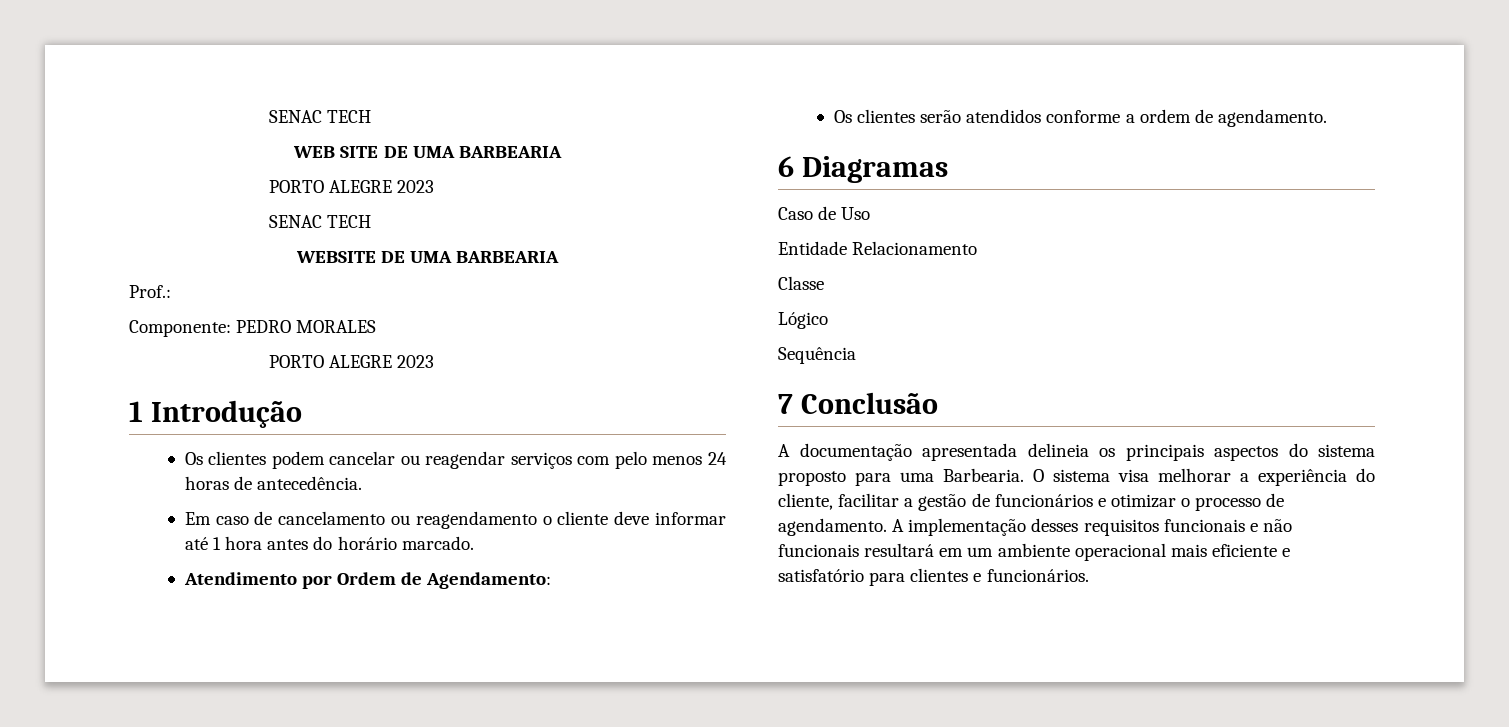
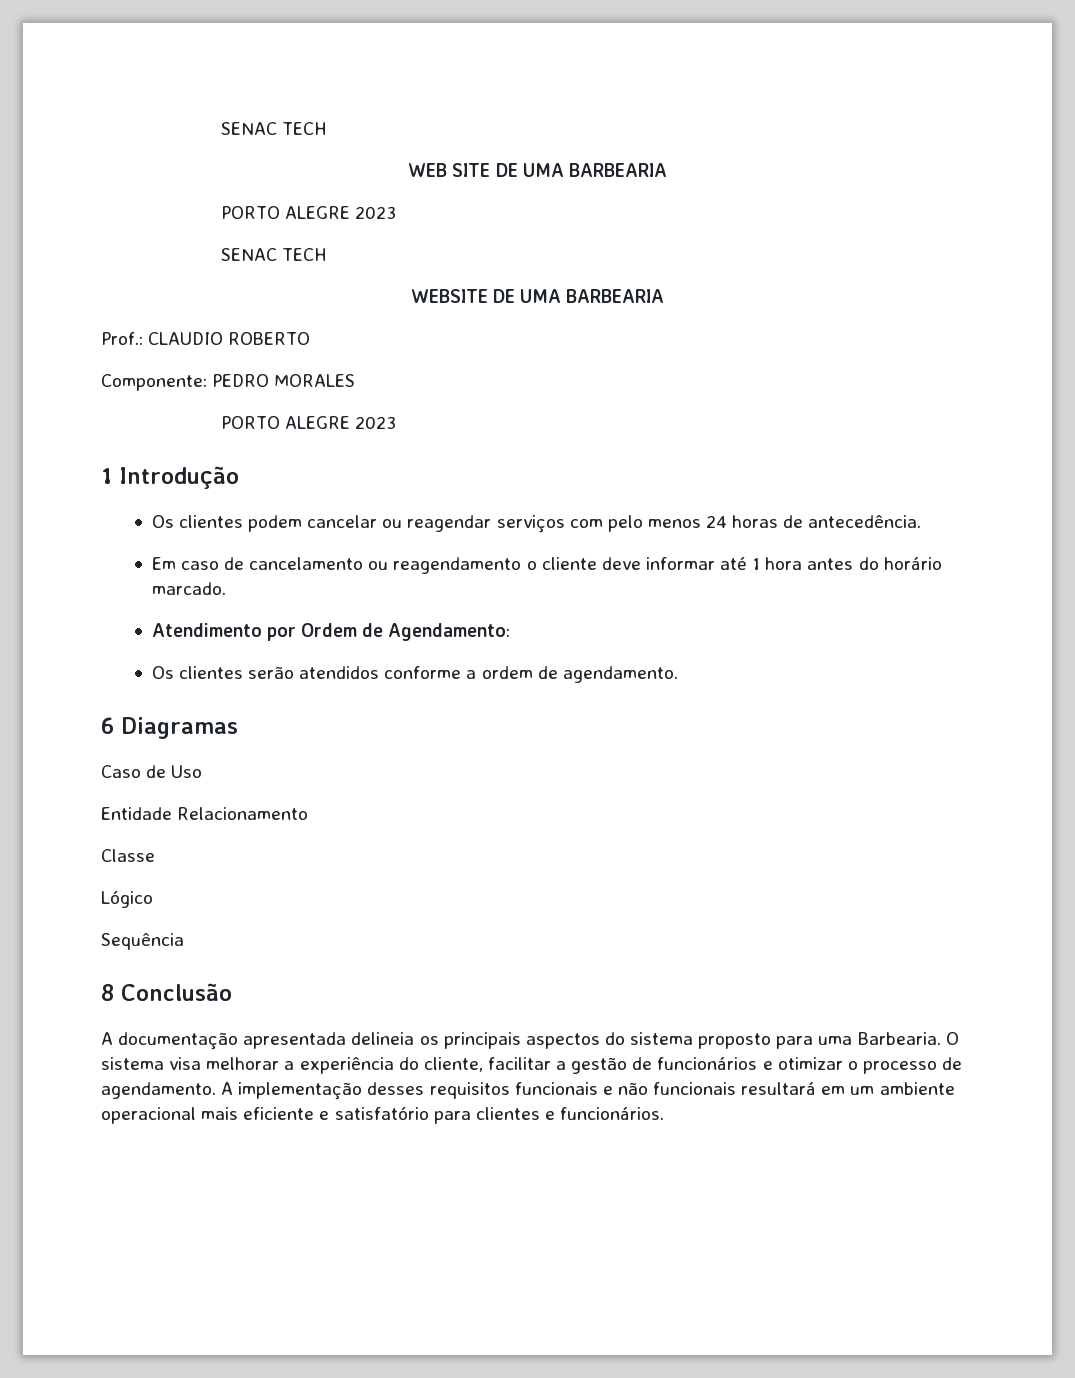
(171, 291) none -> [148,332,311,345] CLAUDIO ROBERTO
[778,394,793,414] 7 -> [101,984,114,1001] 8

